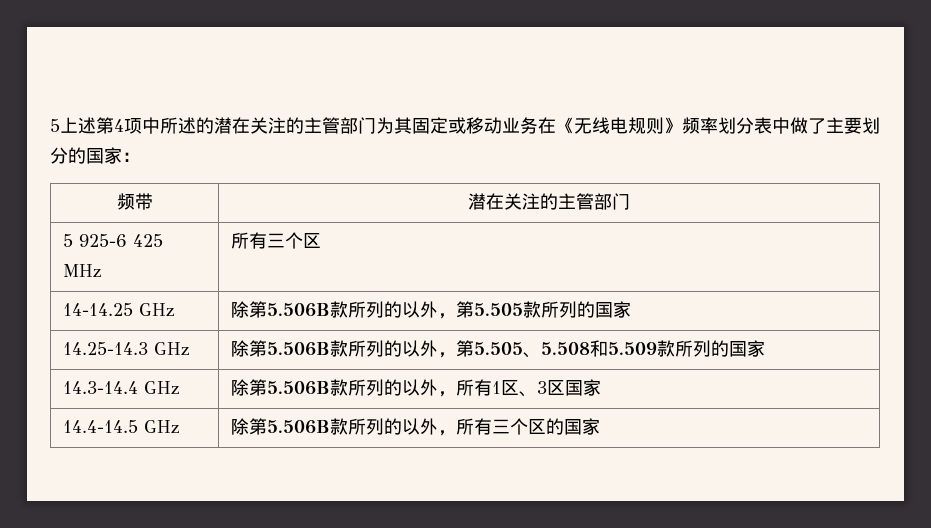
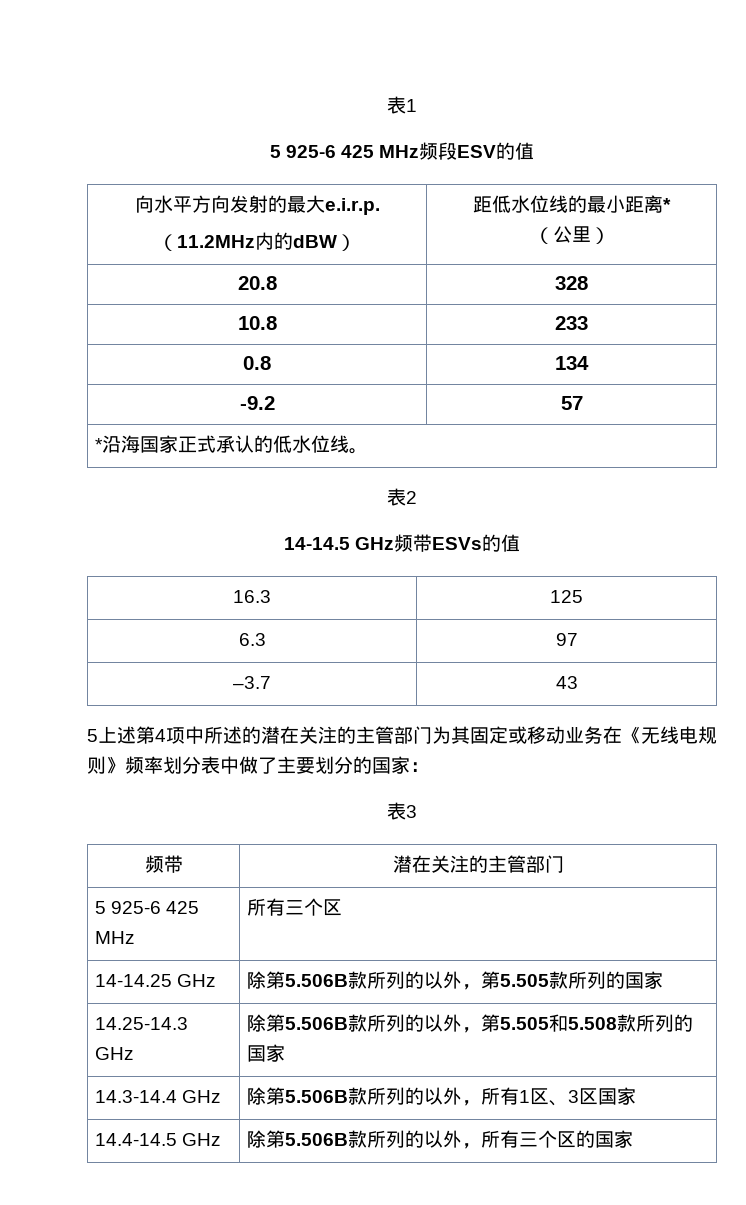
(50, 125) none -> [387,96,417,114] [269,142,535,160] [134,195,380,215] [158,232,356,251] [472,195,671,213] [533,226,610,244] [237,276,277,290] [555,276,588,290] [237,316,277,330] [555,316,588,330] [243,356,271,370] [555,356,589,370] [239,396,275,410] [560,396,583,410] [95,435,369,454] [387,488,417,506] [283,534,521,552] [233,590,271,603] [550,590,583,603] [238,633,266,646] [555,633,578,646] [233,676,271,689] [555,676,578,689] 表1 // 5 925-6 425 MHz频段ESV的值 // 向水平方向发射的最大e.i.r.p. // （11.2MHz内的dBW） | 距低水位线的最小距离* // （公里） // 20.8 | 328 // 10.8 | 233 // 0.8 | 134 // -9.2 | 57 // *沿海国家正式承认的低水位线。 // 表2 // 14-14.5 GHz频带ESVs的值 // 16.3 | 125 // 6.3 | 97 // –3.7 | 43 //
(140, 157) none -> [387,802,417,820] // 表3
[522,340,657,358] 、5.508和5.509 -> [549,1014,618,1032] 和5.508

